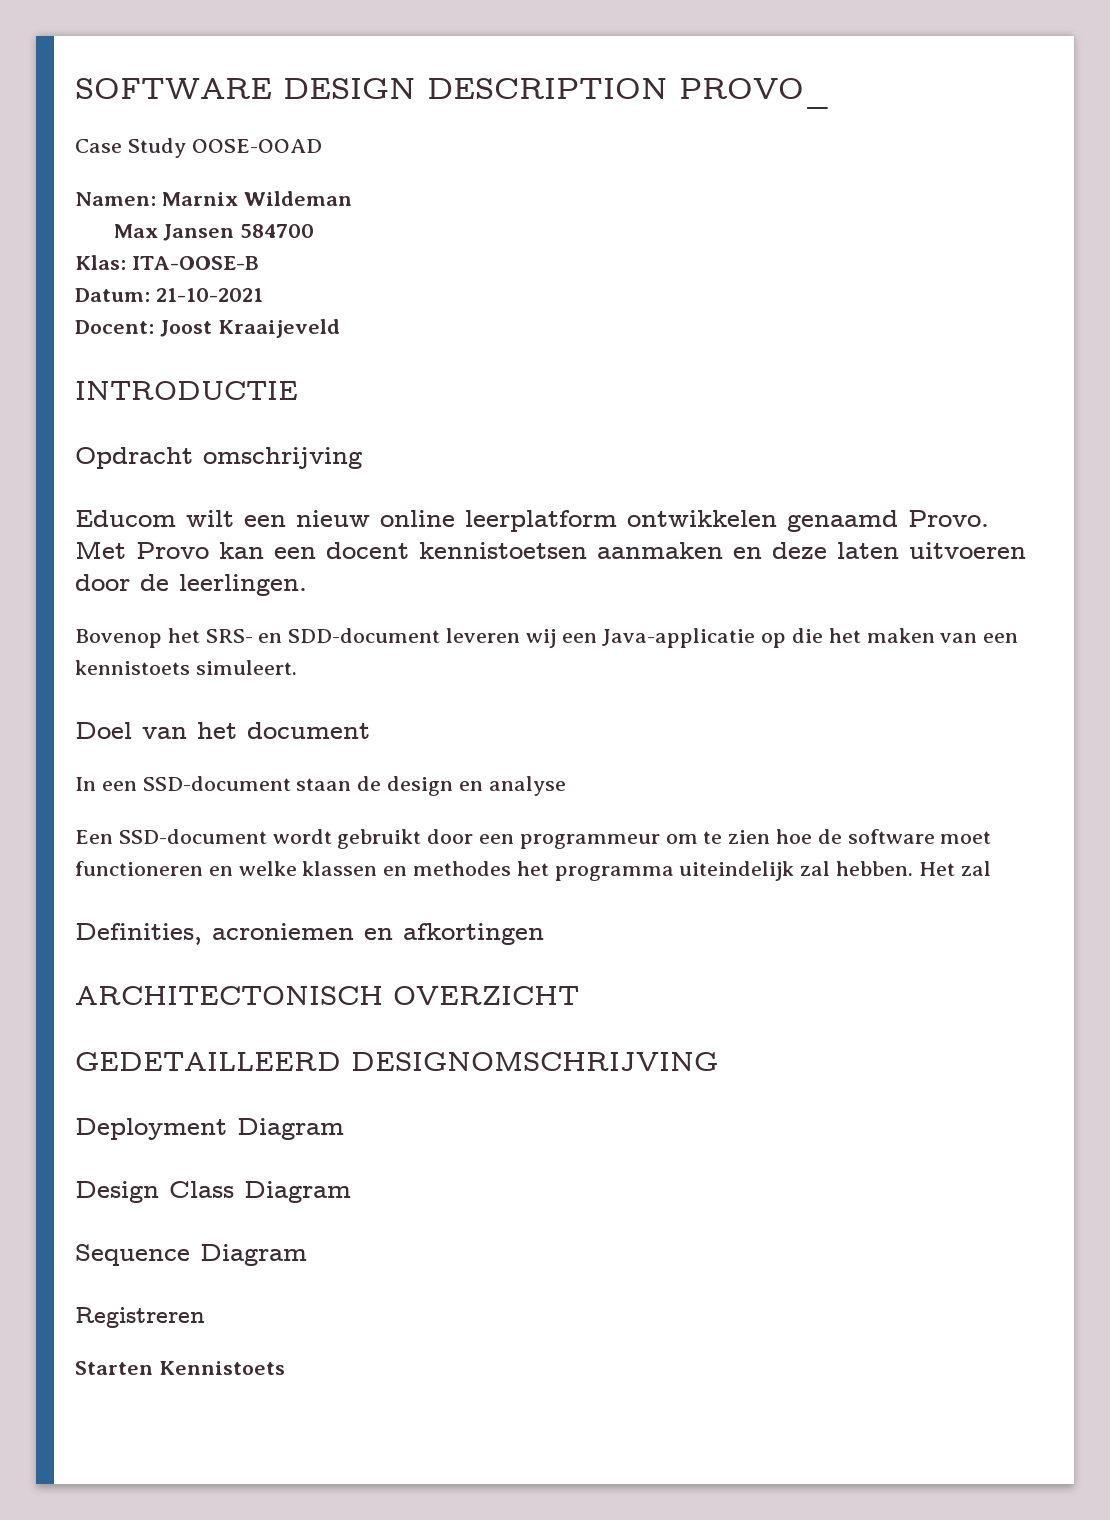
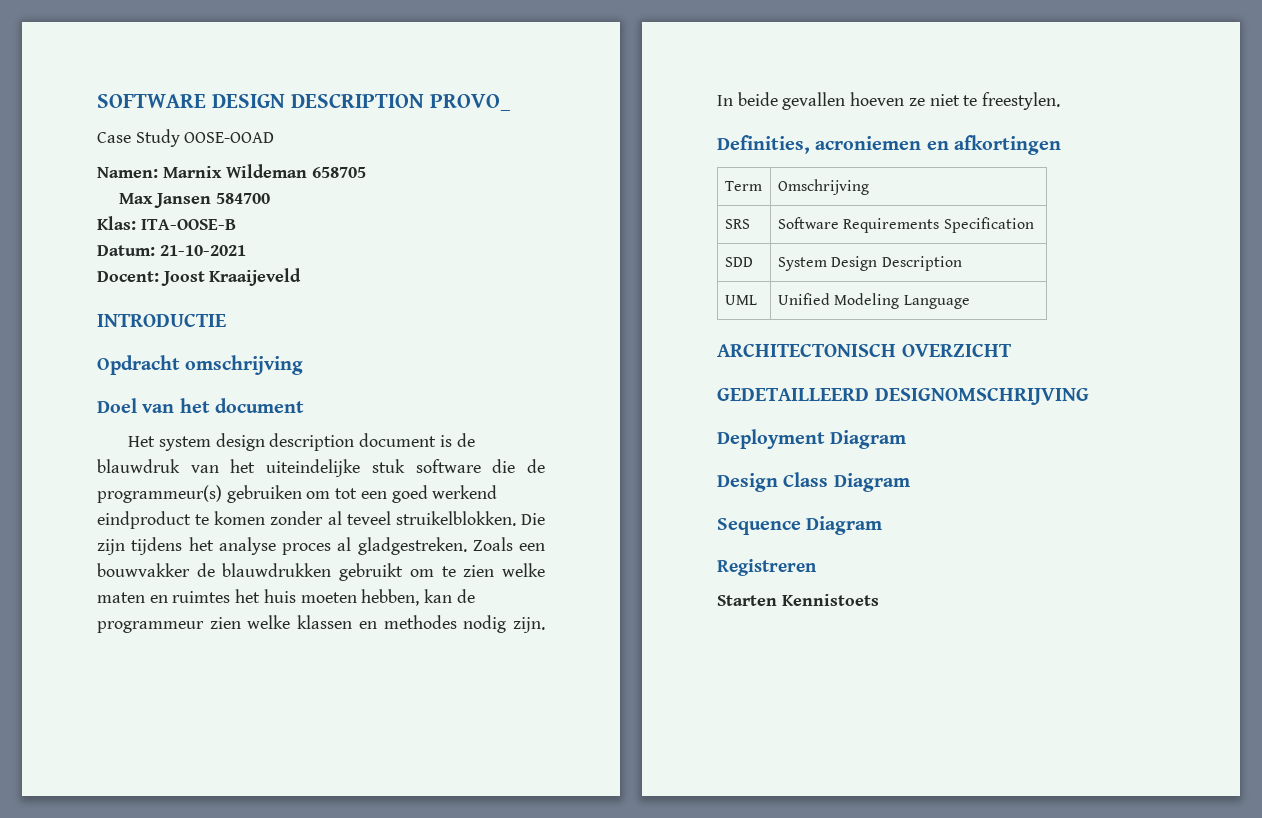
(352, 198) none -> [312,167,367,178] 658705
[75,510,989,532] [75,541,1026,559] [75,574,307,596] [75,628,1019,648] [75,660,297,675] [75,722,370,739] [75,776,566,796] [75,829,992,849] [75,861,991,881] [75,923,544,945] Educom wilt een nieuw online leerplatform ontwikkelen genaamd Provo. Met Provo kan een docent kennistoetsen aanmaken en deze laten uitvoeren door de leerlingen. // Bovenop het SRS- en SDD-document leveren wij een Java-applicatie op die het maken van een kennistoets simuleert. // Doel van het document // In een SSD-document staan de design en analyse // Een SSD-document wordt gebruikt door een programmeur om te zien hoe de software moet functioneren en welke klassen en methodes het programma uiteindelijk zal hebben. Het zal // Definities, acroniemen en afkortingen -> [97,398,304,413] [128,433,475,451] [97,459,545,477] [97,485,498,503] [97,511,545,529] [97,537,545,555] [97,563,545,581] [97,589,475,606] [97,615,545,633] [717,92,1061,110] [717,135,1061,155] [724,181,762,191] [777,179,869,195] [724,219,750,229] [777,217,1034,233] [724,257,753,267] [777,256,962,271] [724,295,757,305] [777,293,970,309] Doel van het document // Het system design description document is de blauwdruk van het uiteindelijke stuk software die de programmeur(s) gebruiken om tot een goed werkend eindproduct te komen zonder al teveel struikelblokken. Die zijn tijdens het analyse proces al gladgestreken. Zoals een bouwvakker de blauwdrukken gebruikt om te zien welke maten en ruimtes het huis moeten hebben, kan de programmeur zien welke klassen en methodes nodig zijn. In beide gevallen hoeven ze niet te freestylen. // Definities, acroniemen en afkortingen // Term | Omschrijving // SRS | Software Requirements Specification // SDD | System Design Description // UML | Unified Modeling Language

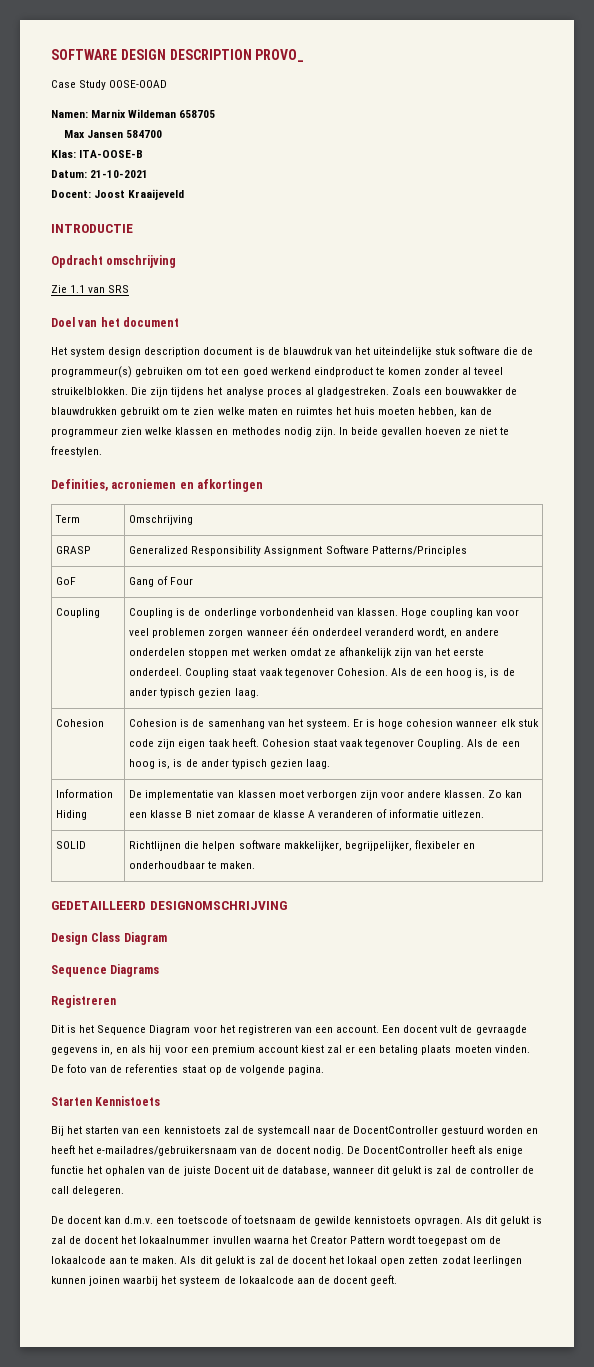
(304, 365) none -> [51,285,130,293] // Zie 1.1 van SRS
[724,219,750,229] [777,217,1034,233] [724,257,753,267] [777,256,962,271] [724,295,757,305] [777,293,970,309] [717,344,1012,357] SRS | Software Requirements Specification // SDD | System Design Description // UML | Unified Modeling Language // ARCHITECTONISCH OVERZICHT -> [56,546,92,554] [129,545,467,556] [56,577,77,585] [129,576,194,587] [56,608,101,618] [129,608,520,618] [129,627,500,638] [129,647,485,658] [129,668,515,678] [129,688,259,698] [56,719,105,727] [129,719,539,729] [129,738,520,749] [129,759,330,769] [56,789,114,798] [56,810,88,820] [129,790,523,800] [129,809,485,818] [56,841,87,849] [129,840,475,851] [129,861,256,869] GRASP | Generalized Responsibility Assignment Software Patterns/Principles // GoF | Gang of Four // Coupling | Coupling is de onderlinge vorbondenheid van klassen. Hoge coupling kan voor veel problemen zorgen wanneer één onderdeel veranderd wordt, en andere onderdelen stoppen met werken omdat ze afhankelijk zijn van het eerste onderdeel. Coupling staat vaak tegenover Cohesion. Als de een hoog is, is de ander typisch gezien laag. // Cohesion | Cohesion is de samenhang van het systeem. Er is hoge cohesion wanneer elk stuk code zijn eigen taak heeft. Cohesion staat vaak tegenover Coupling. Als de een hoog is, is de ander typisch gezien laag. // Information Hiding | De implementatie van klassen moet verborgen zijn voor andere klassen. Zo kan een klasse B niet zomaar de klasse A veranderen of informatie uitlezen. // SOLID | Richtlijnen die helpen software makkelijker, begrijpelijker, flexibeler en onderhoudbaar te maken.
[717,429,907,449] // Deployment Diagram -> (287, 905) none
[806,516,883,535] Diagram -> [110,964,160,977] Diagrams
[717,594,879,606] Starten Kennistoets -> [51,1025,527,1035] [51,1045,530,1055] [51,1064,324,1075] [51,1096,161,1106] [51,1126,539,1136] [51,1145,524,1156] [51,1165,534,1176] [51,1186,125,1196] [51,1215,542,1226] [51,1236,502,1246] [51,1256,522,1266] [51,1275,398,1286] Dit is het Sequence Diagram voor het registreren van een account. Een docent vult de gevraagde gegevens in, en als hij voor een premium account kiest zal er een betaling plaats moeten vinden. De foto van de referenties staat op de volgende pagina. // Starten Kennistoets // Bij het starten van een kennistoets zal de systemcall naar de DocentController gestuurd worden en heeft het e-mailadres/gebruikersnaam van de docent nodig. De DocentController heeft als enige functie het ophalen van de juiste Docent uit de database, wanneer dit gelukt is zal de controller de call delegeren. // De docent kan d.m.v. een toetscode of toetsnaam de gewilde kennistoets opvragen. Als dit gelukt is zal de docent het lokaalnummer invullen waarna het Creator Pattern wordt toegepast om de lokaalcode aan te maken. Als dit gelukt is zal de docent het lokaal open zetten zodat leerlingen kunnen joinen waarbij het systeem de lokaalcode aan de docent geeft.

